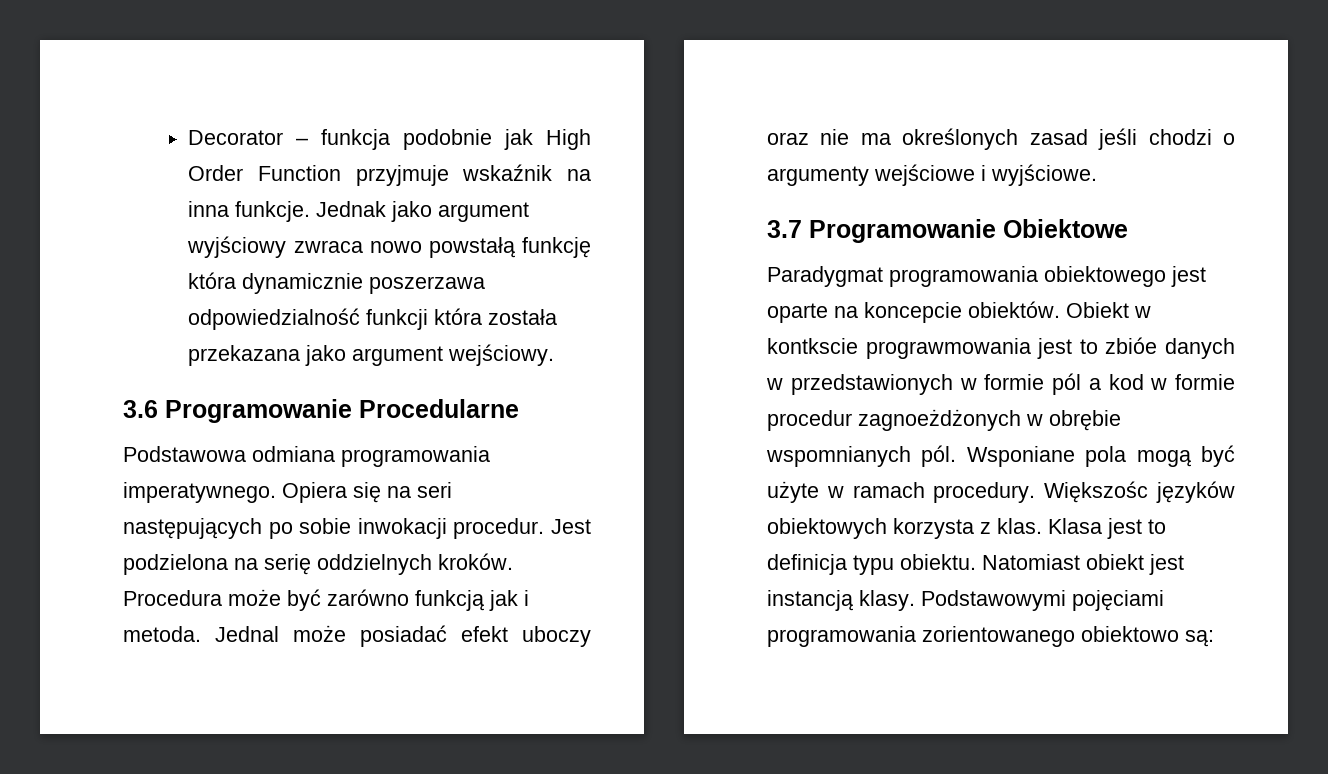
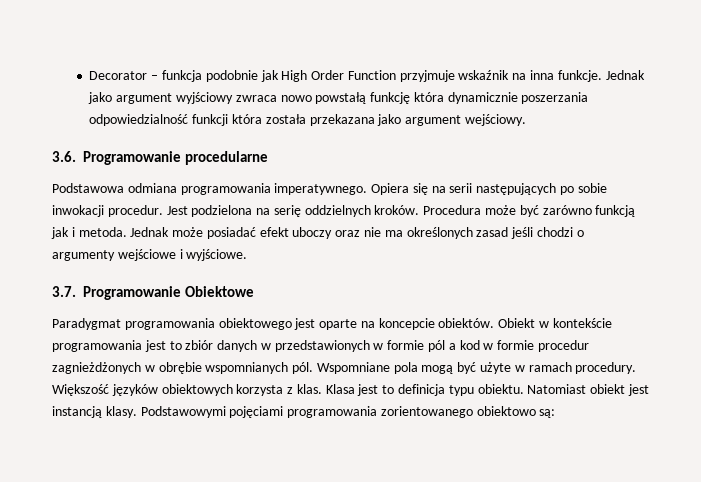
[369,276,486,294] poszerzawa -> [521,92,589,104] poszerzania
[123,399,519,423] 3.6 Programowanie Procedularne -> [52,151,268,165] 3.6. Programowanie procedularne
[417,482,452,498] seri -> [449,183,473,193] serii
[215,626,279,642] Jednal -> [130,227,170,237] Jednak
[767,220,802,238] 3.7 -> [52,286,76,297] 3.7.
[767,337,1158,359] kontkscie prograwmowania jest to zbióe -> [552,318,612,328] [52,340,214,352] kontekście programowania jest to zbiór
[858,409,1021,431] zagnoeżdżonych -> [52,362,141,374] zagnieżdżonych
[966,446,1075,467] Wsponiane -> [316,362,390,374] Wspomniane
[1044,481,1149,503] Większośc -> [52,384,109,396] Większość

